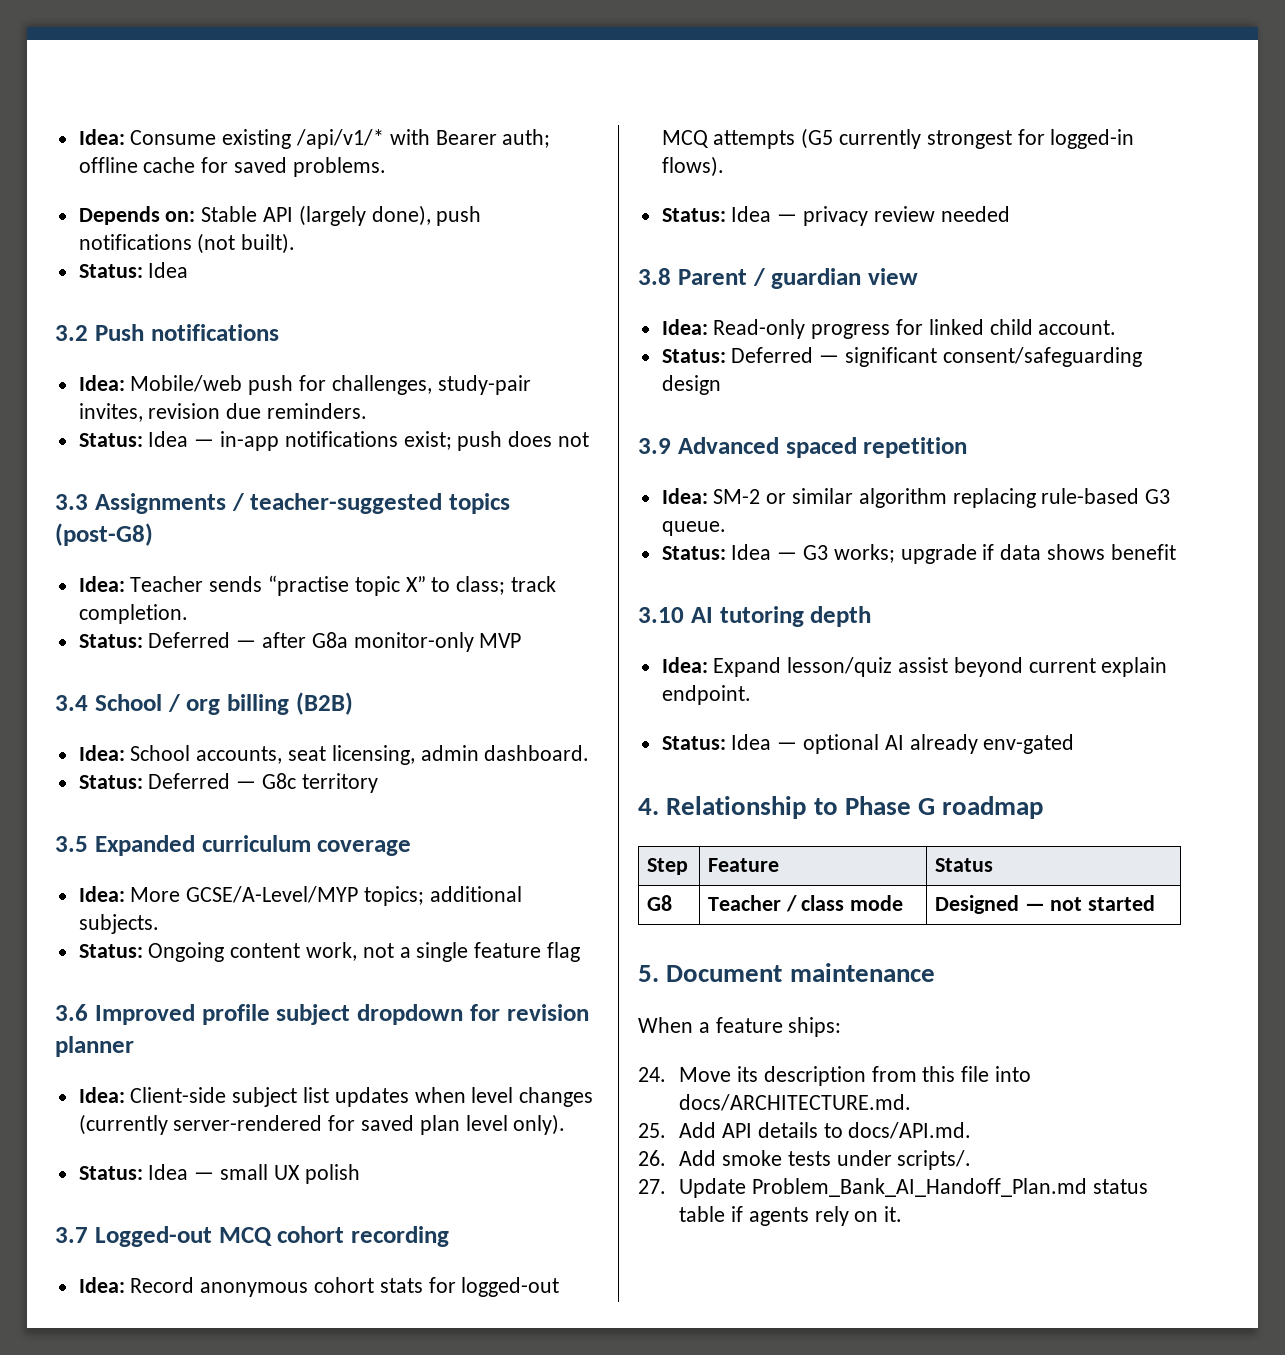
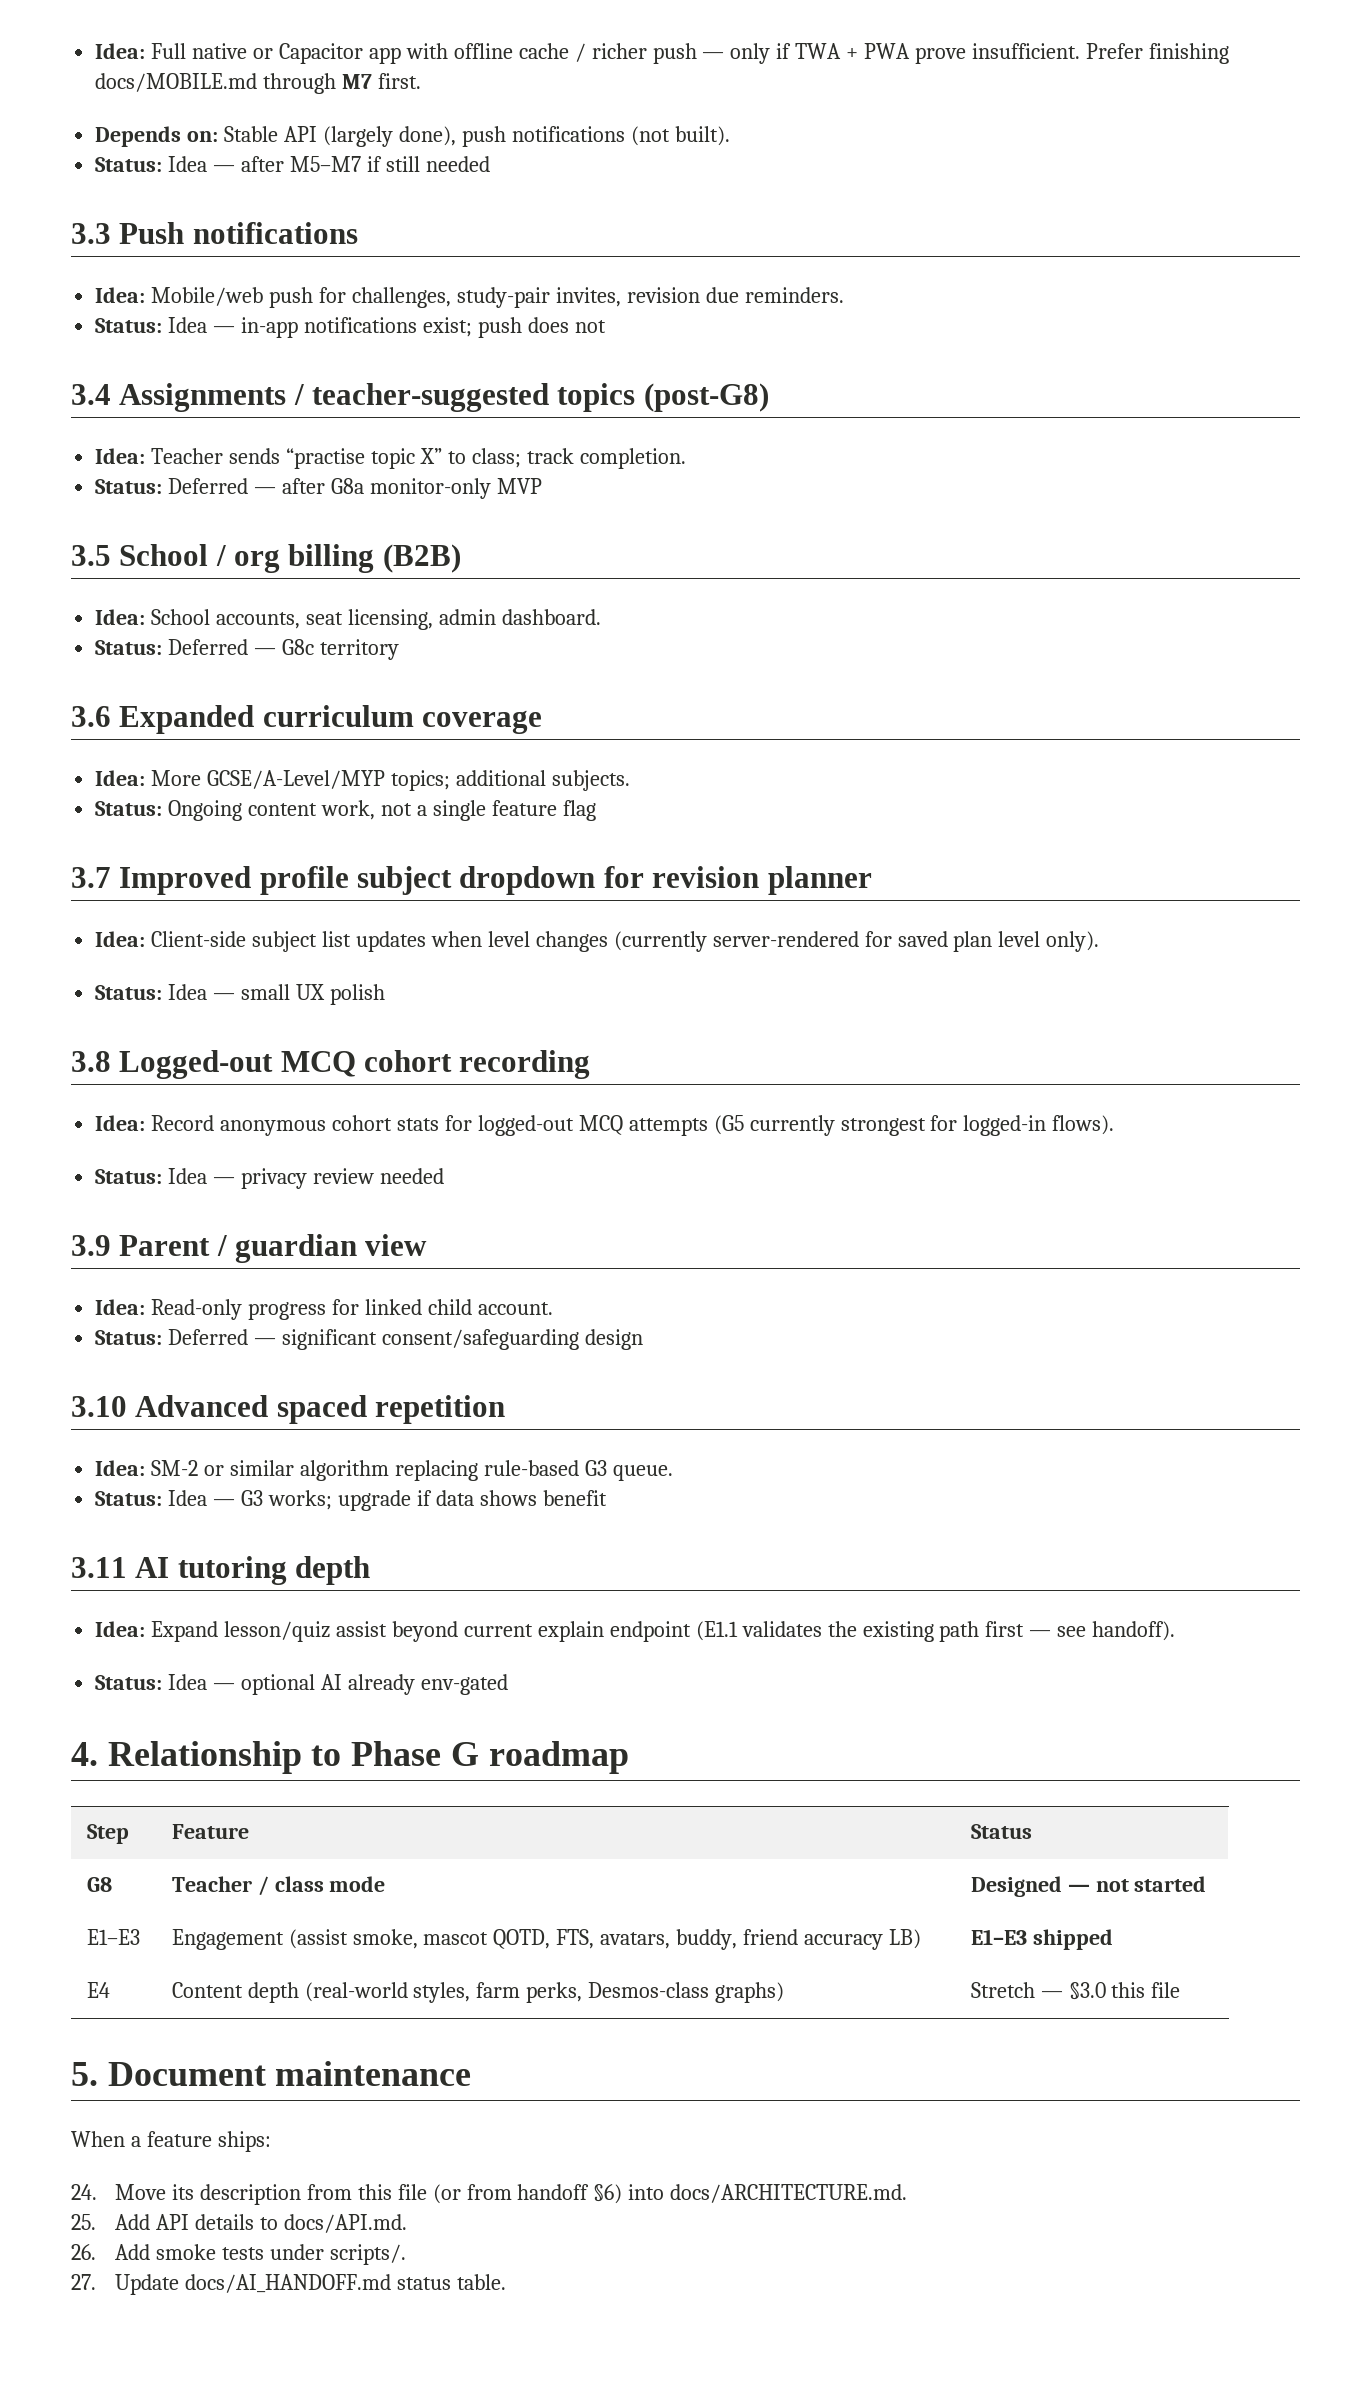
[78,129,551,149] [78,157,386,177] Idea: Consume existing /api/v1/* with Bearer auth; offline cache for saved problems. -> [95,43,1229,64] [95,73,422,94] Idea: Full native or Capacitor app with offline cache / richer push — only if TWA + PWA prove insufficient. Prefer finishing docs/MOBILE.md through M7 first.
[55,325,88,341] // 3.2 -> [213,156,490,172] [71,223,111,244] — after M5–M7 if still needed // 3.3
[55,494,88,510] 3.3 -> [71,384,111,405] 3.4
[55,695,88,711] 3.4 -> [71,545,111,566] 3.5
[55,836,88,852] 3.5 -> [71,706,111,727] 3.6
[55,1004,88,1021] 3.6 -> [71,867,111,888] 3.7
[55,1227,88,1243] 3.7 -> [71,1051,111,1072] 3.8
[638,268,671,285] 3.8 -> [71,1235,111,1256] 3.9
[638,438,671,454] 3.9 -> [71,1396,127,1417] 3.10
[638,607,684,623] 3.10 -> [71,1557,127,1578] 3.11
[661,685,751,705] endpoint. -> [609,1621,1176,1642] endpoint (E1.1 validates the existing path first — see handoff).
(1156, 903) none -> [86,1929,140,1945] [171,1929,922,1950] [970,1929,1113,1950] [86,1982,110,1998] [171,1982,785,2003] [970,1982,1181,2000] // E1–E3 | Engagement (assist smoke, mascot QOTD, FTS, avatars, buddy, friend accuracy LB) | E1–E3 shipped // E4 | Content depth (real-world styles, farm perks, Desmos-class graphs) | Stretch — §3.0 this file
(990, 1074) none -> [432,2184,623,2204] (or from handoff §6)
[751,1178,1148,1197] [679,1206,903,1226] Problem_Bank_AI_Handoff_Plan.md status table if agents rely on it. -> [184,2274,506,2293] docs/AI_HANDOFF.md status table.

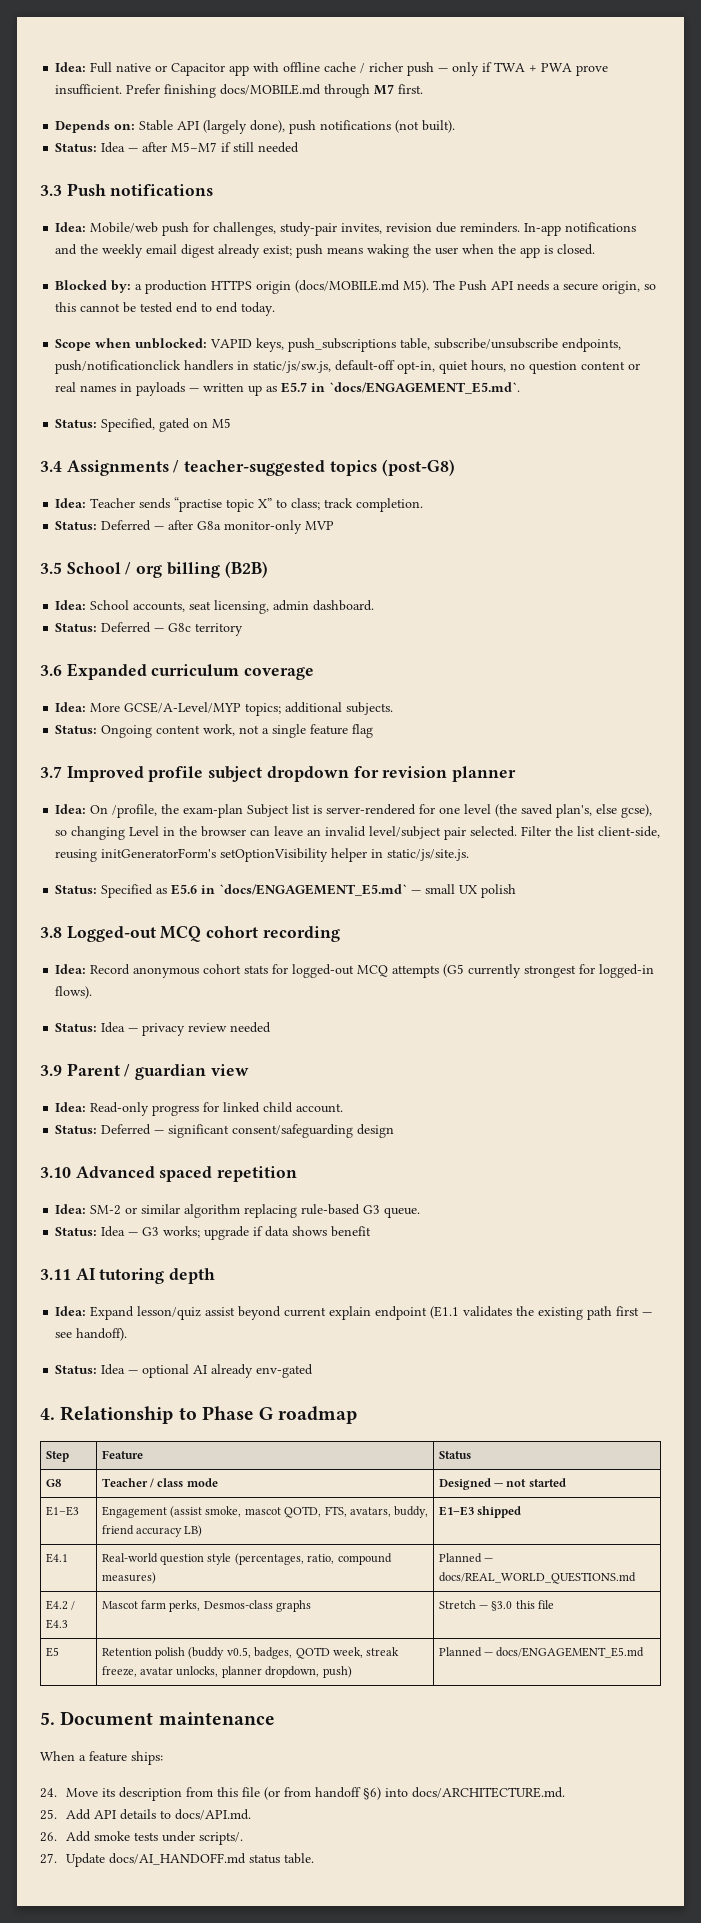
[95,317,606,338] // Status: Idea — in-app notifications exist; push does not -> [524,222,637,236] [55,244,596,258] [55,280,657,294] [55,302,276,316] [55,338,622,352] [55,360,641,374] [55,382,521,396] [55,418,232,432] In-app notifications and the weekly email digest already exist; push means waking the user when the app is closed. // Blocked by: a production HTTPS origin (docs/MOBILE.md M5). The Push API needs a secure origin, so this cannot be tested end to end today. // Scope when unblocked: VAPID keys, push_subscriptions table, subscribe/unsubscribe endpoints, push/notificationclick handlers in static/js/sw.js, default-off opt-in, quiet hours, no question content or real names in payloads — written up as E5.7 in `docs/ENGAGEMENT_E5.md`. // Status: Specified, gated on M5
[151,931,1100,952] [95,984,208,1000] Client-side subject list updates when level changes (currently server-rendered for saved plan level only). // Status: Idea -> [90,804,653,818] [55,826,661,840] [55,848,470,862] [55,884,408,898] On /profile, the exam-plan Subject list is server-rendered for one level (the saved plan's, else gcse), so changing Level in the browser can leave an invalid level/subject pair selected. Filter the list client-side, reusing initGeneratorForm's setOptionVisibility helper in static/js/site.js. // Status: Specified as E5.6 in `docs/ENGAGEMENT_E5.md`
[86,1982,110,1998] [171,1982,471,2003] E4 | Content depth (real-world styles, -> [45,1553,68,1563] [101,1553,392,1565] [101,1572,156,1584] [438,1553,494,1563] [438,1572,636,1584] [45,1600,76,1610] [45,1619,68,1629] [101,1601,138,1609] E4.1 | Real-world question style (percentages, ratio, compound measures) | Planned — docs/REAL_WORLD_QUESTIONS.md // E4.2 / E4.3 | Mascot
[715,1982,785,2003] graphs) -> [276,1600,312,1612] graphs
(1181, 1990) none -> [45,1647,59,1657] [101,1647,400,1659] [101,1666,352,1678] [438,1647,645,1658] // E5 | Retention polish (buddy v0.5, badges, QOTD week, streak freeze, avatar unlocks, planner dropdown, push) | Planned — docs/ENGAGEMENT_E5.md

